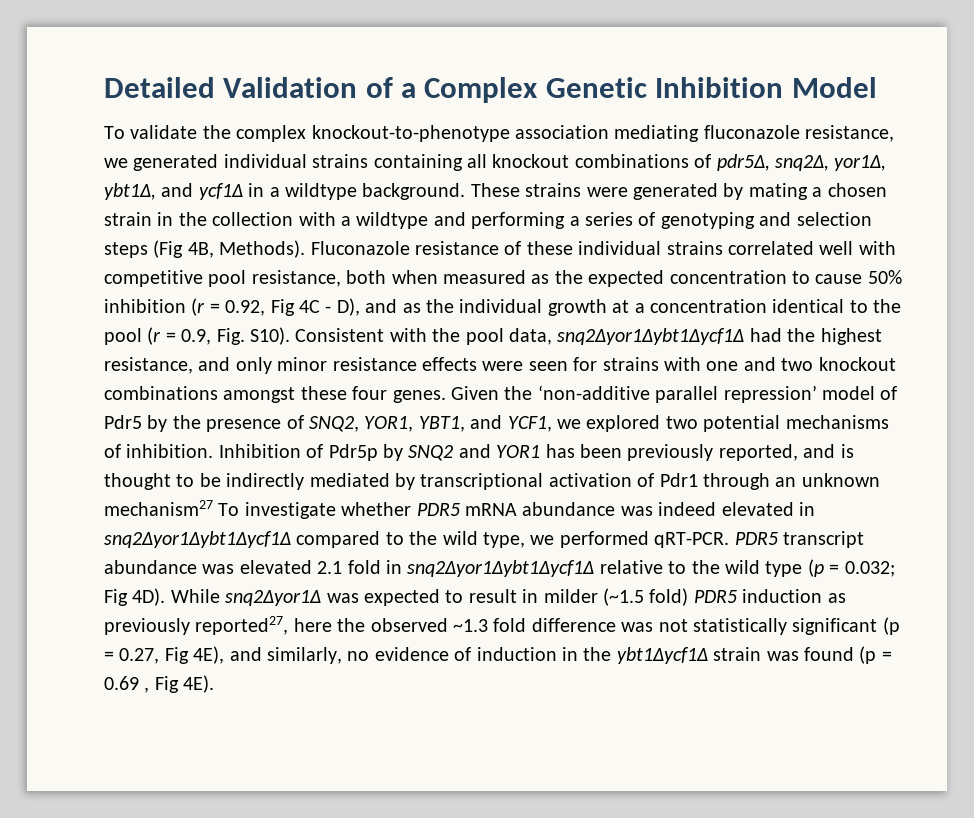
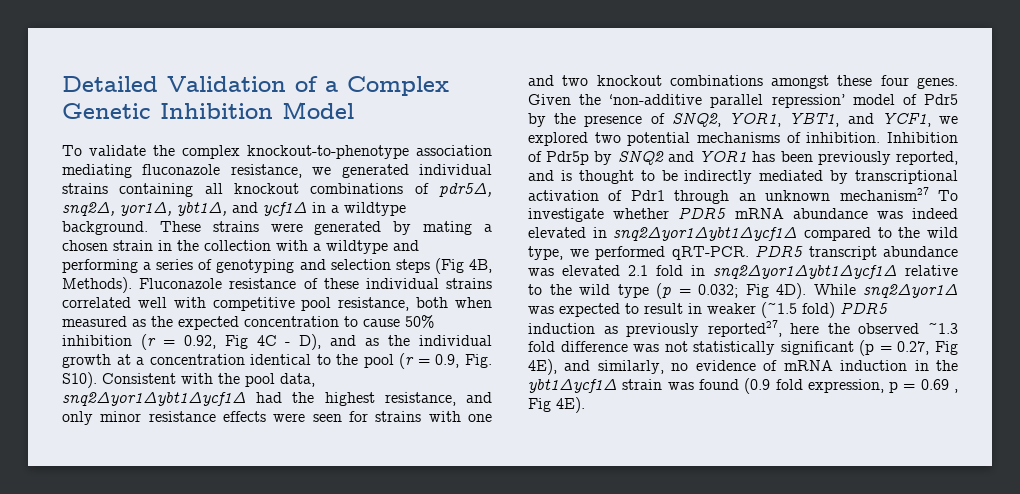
[543,589,598,603] milder -> [707,303,756,314] weaker
(472, 654) none -> [783,360,833,371] mRNA
[859,646,877,664] (p -> [744,378,899,394] (0.9 fold expression, p

